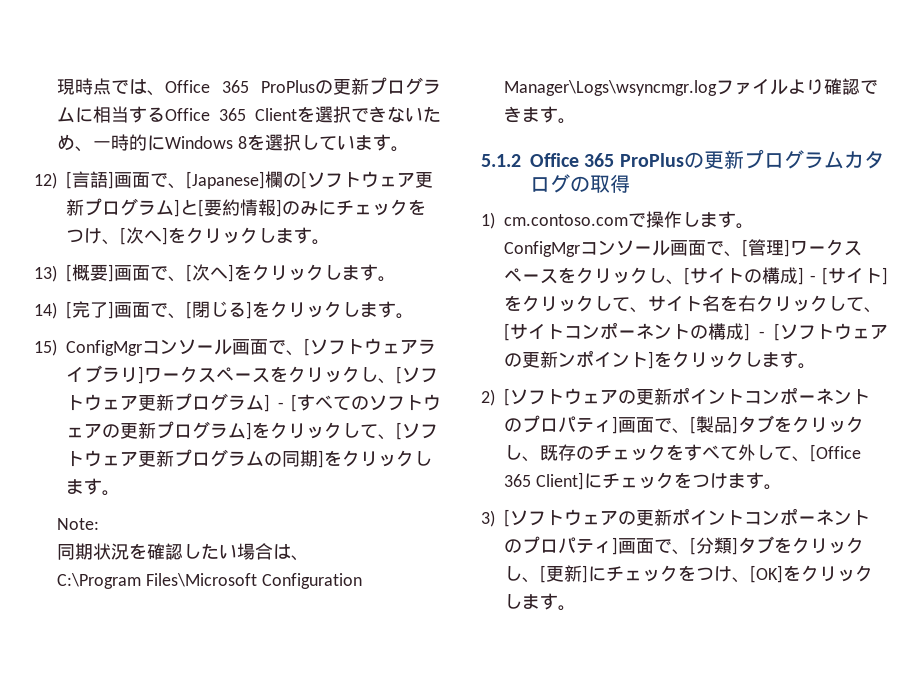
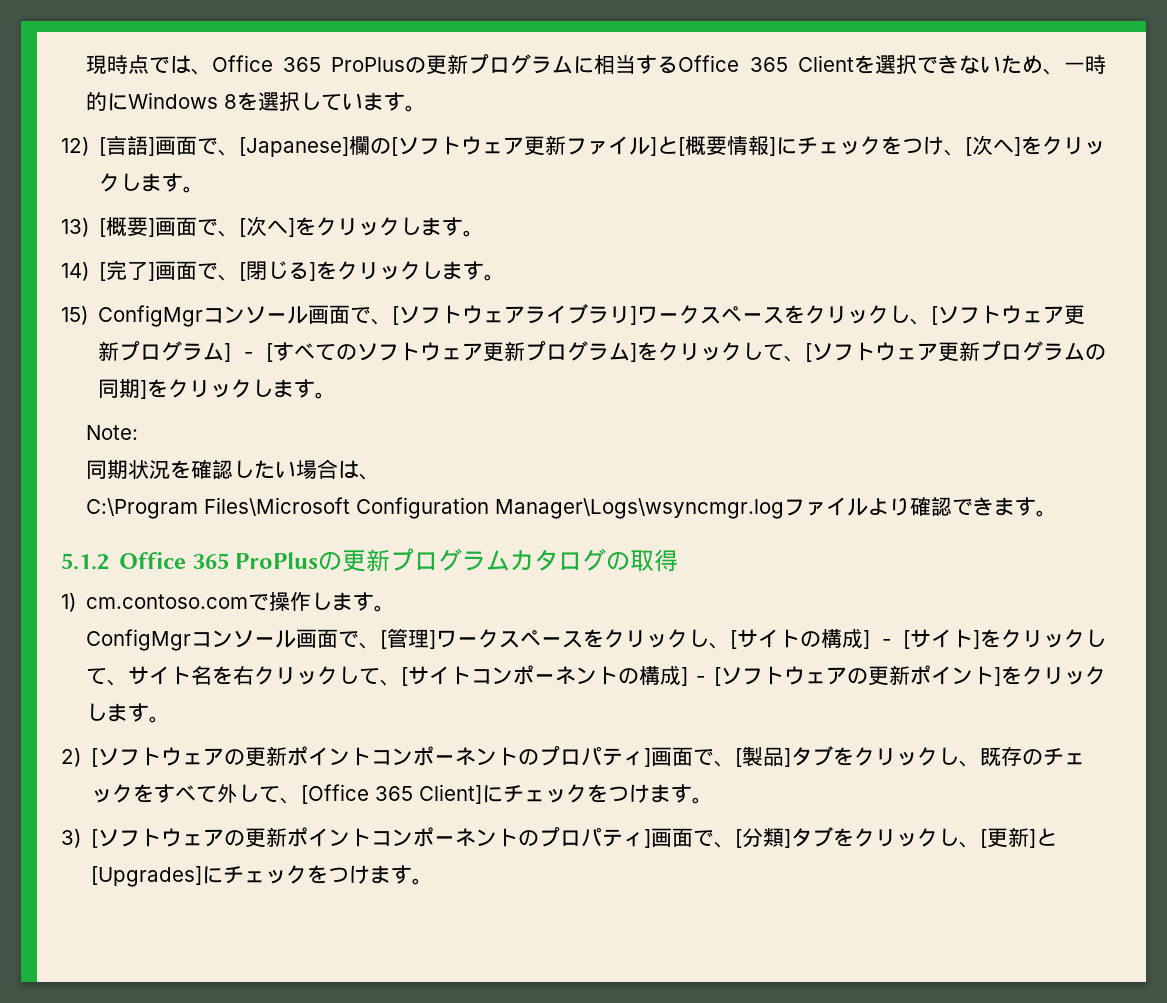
[84,198,174,216] プログラム -> [566,136,651,155] ファイル
[204,199,240,216] 要約 -> [685,136,728,155] 概要
[282,201,318,216] のみ -> (777, 146) none
[102,424,120,438] の -> (483, 352) none
[558,352,577,367] ン -> (910, 675) none
[588,565,874,583] [504,594,523,609] にチェックをつけ、[OK]をクリックし -> [1036,828,1058,846] [91,865,371,887] と[Upgrades]にチェックをつけ

